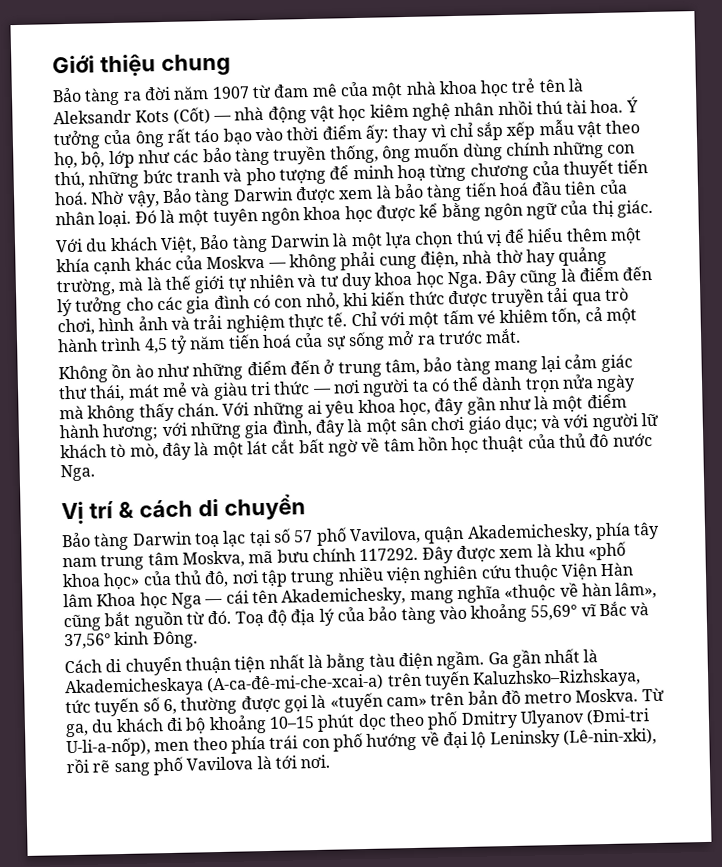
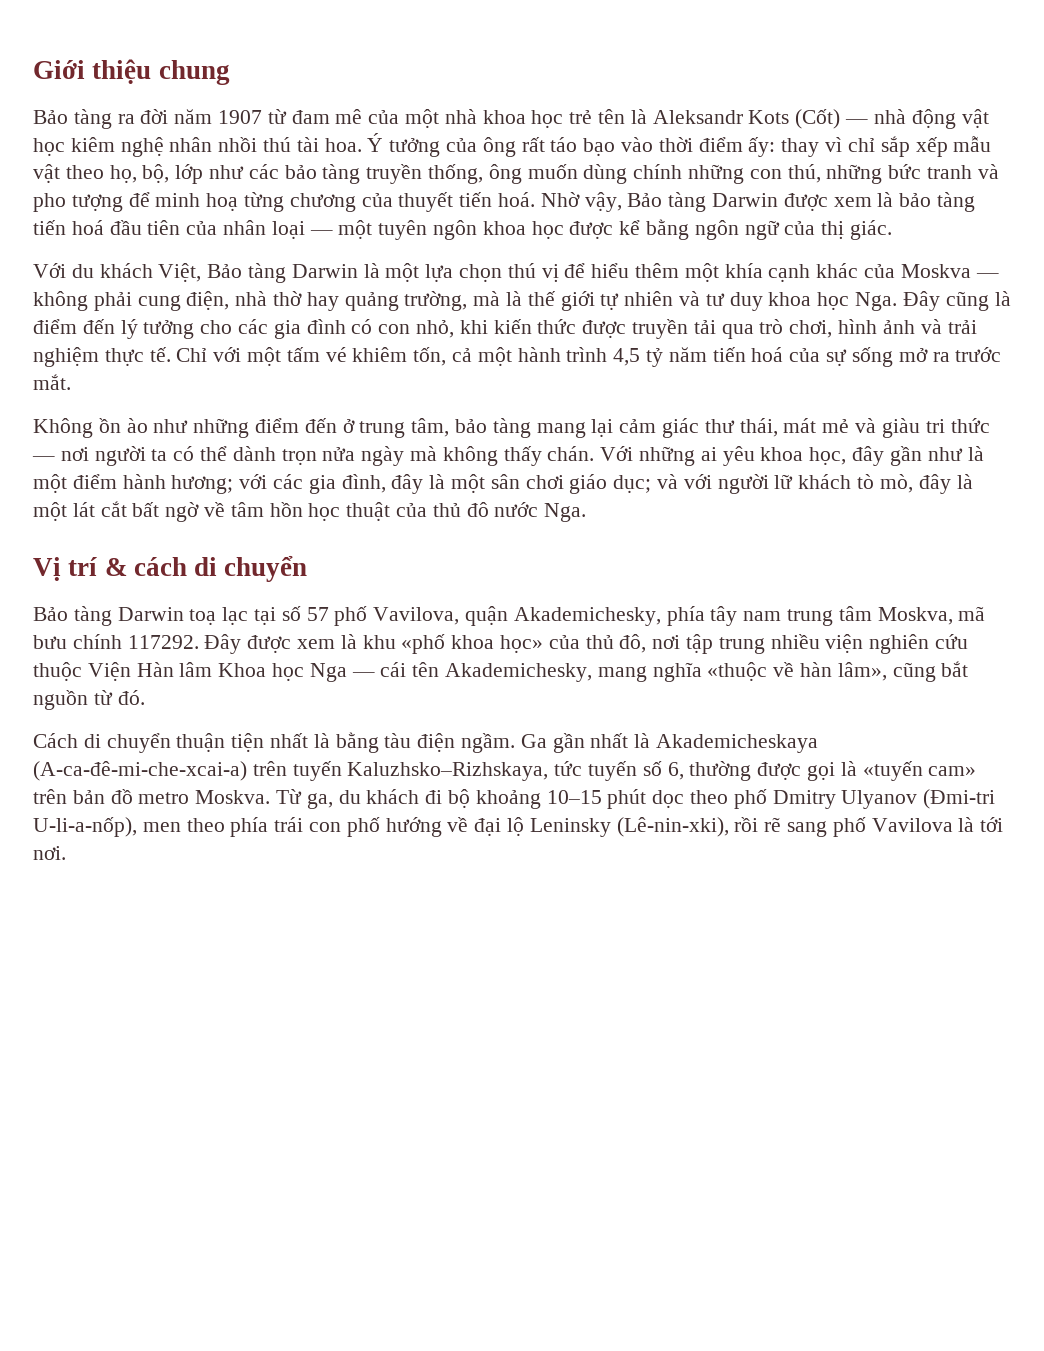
[98,209,175,228] loại. Đó là -> [271,221,333,239] loại —
[189,421,242,440] những -> [273,474,304,489] các
[234,601,650,627] [64,630,198,650] Toạ độ địa lý của bảo tàng vào khoảng 55,69° vĩ Bắc và 37,56° kinh Đông. -> (145, 697) none

